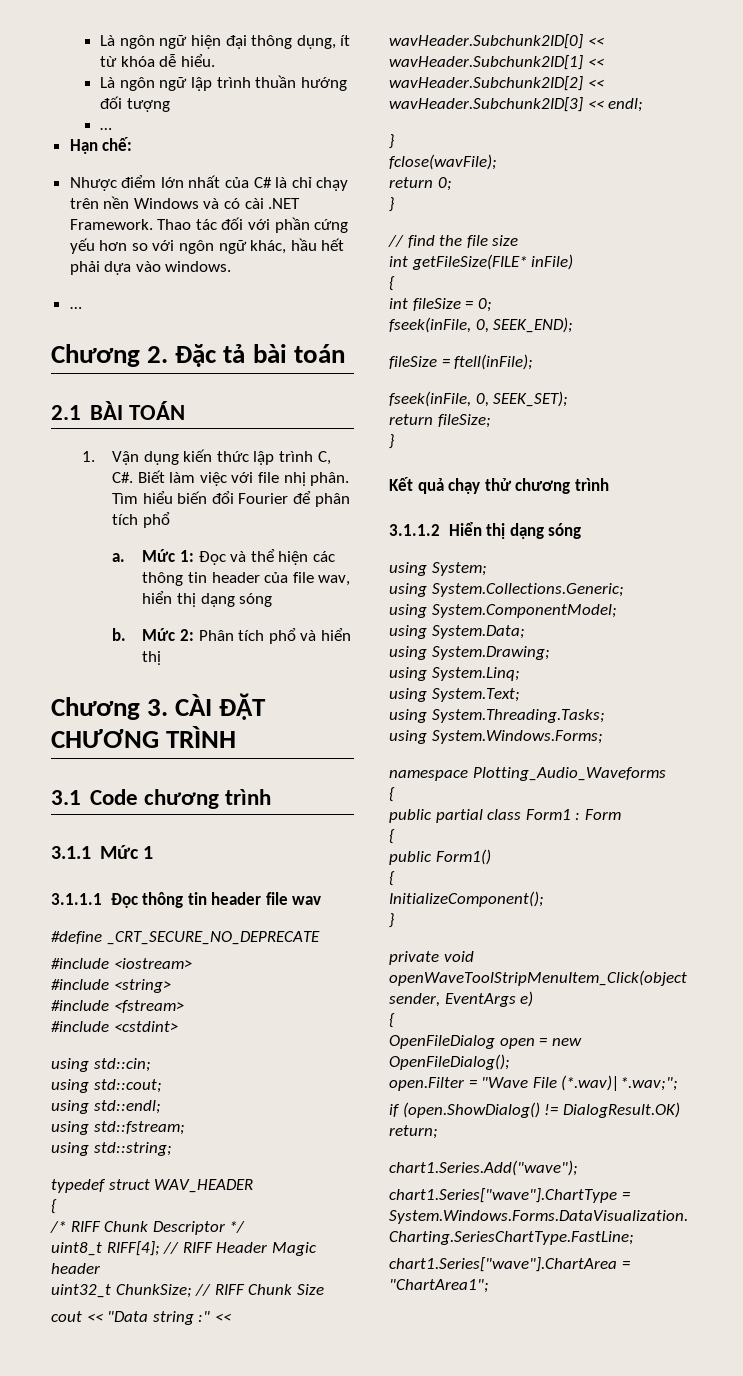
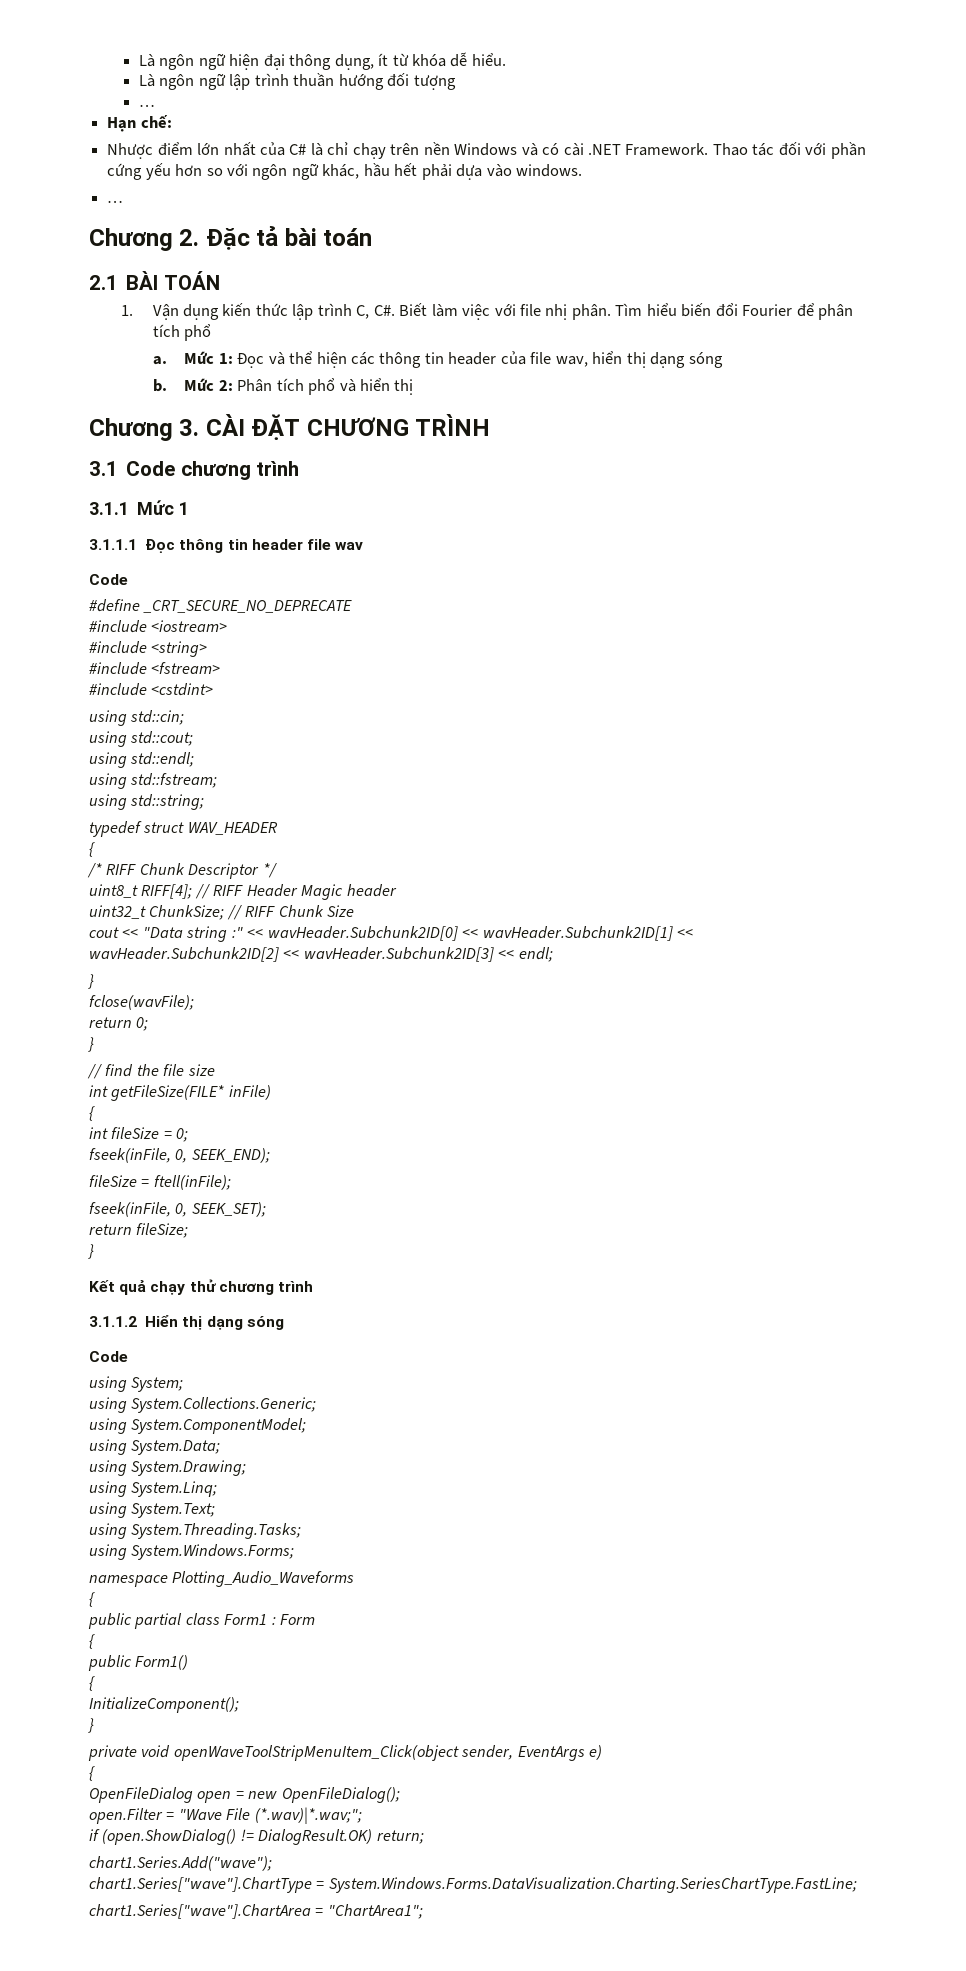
(322, 900) none -> [89,574,128,585] // Code
(582, 531) none -> [89,1351,128,1362] // Code

